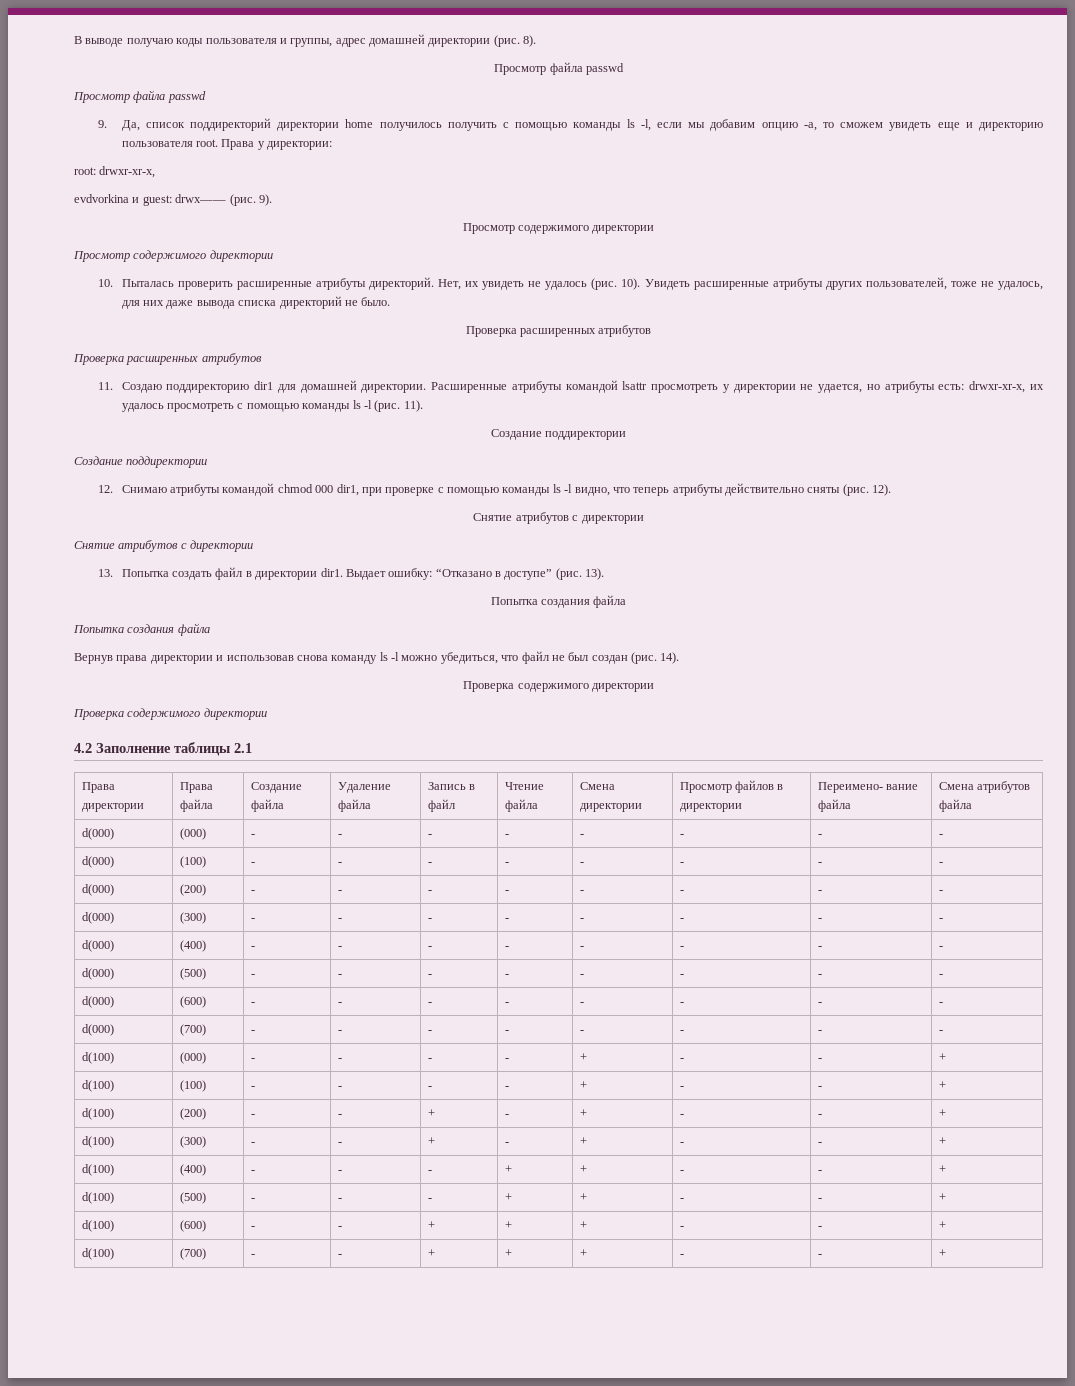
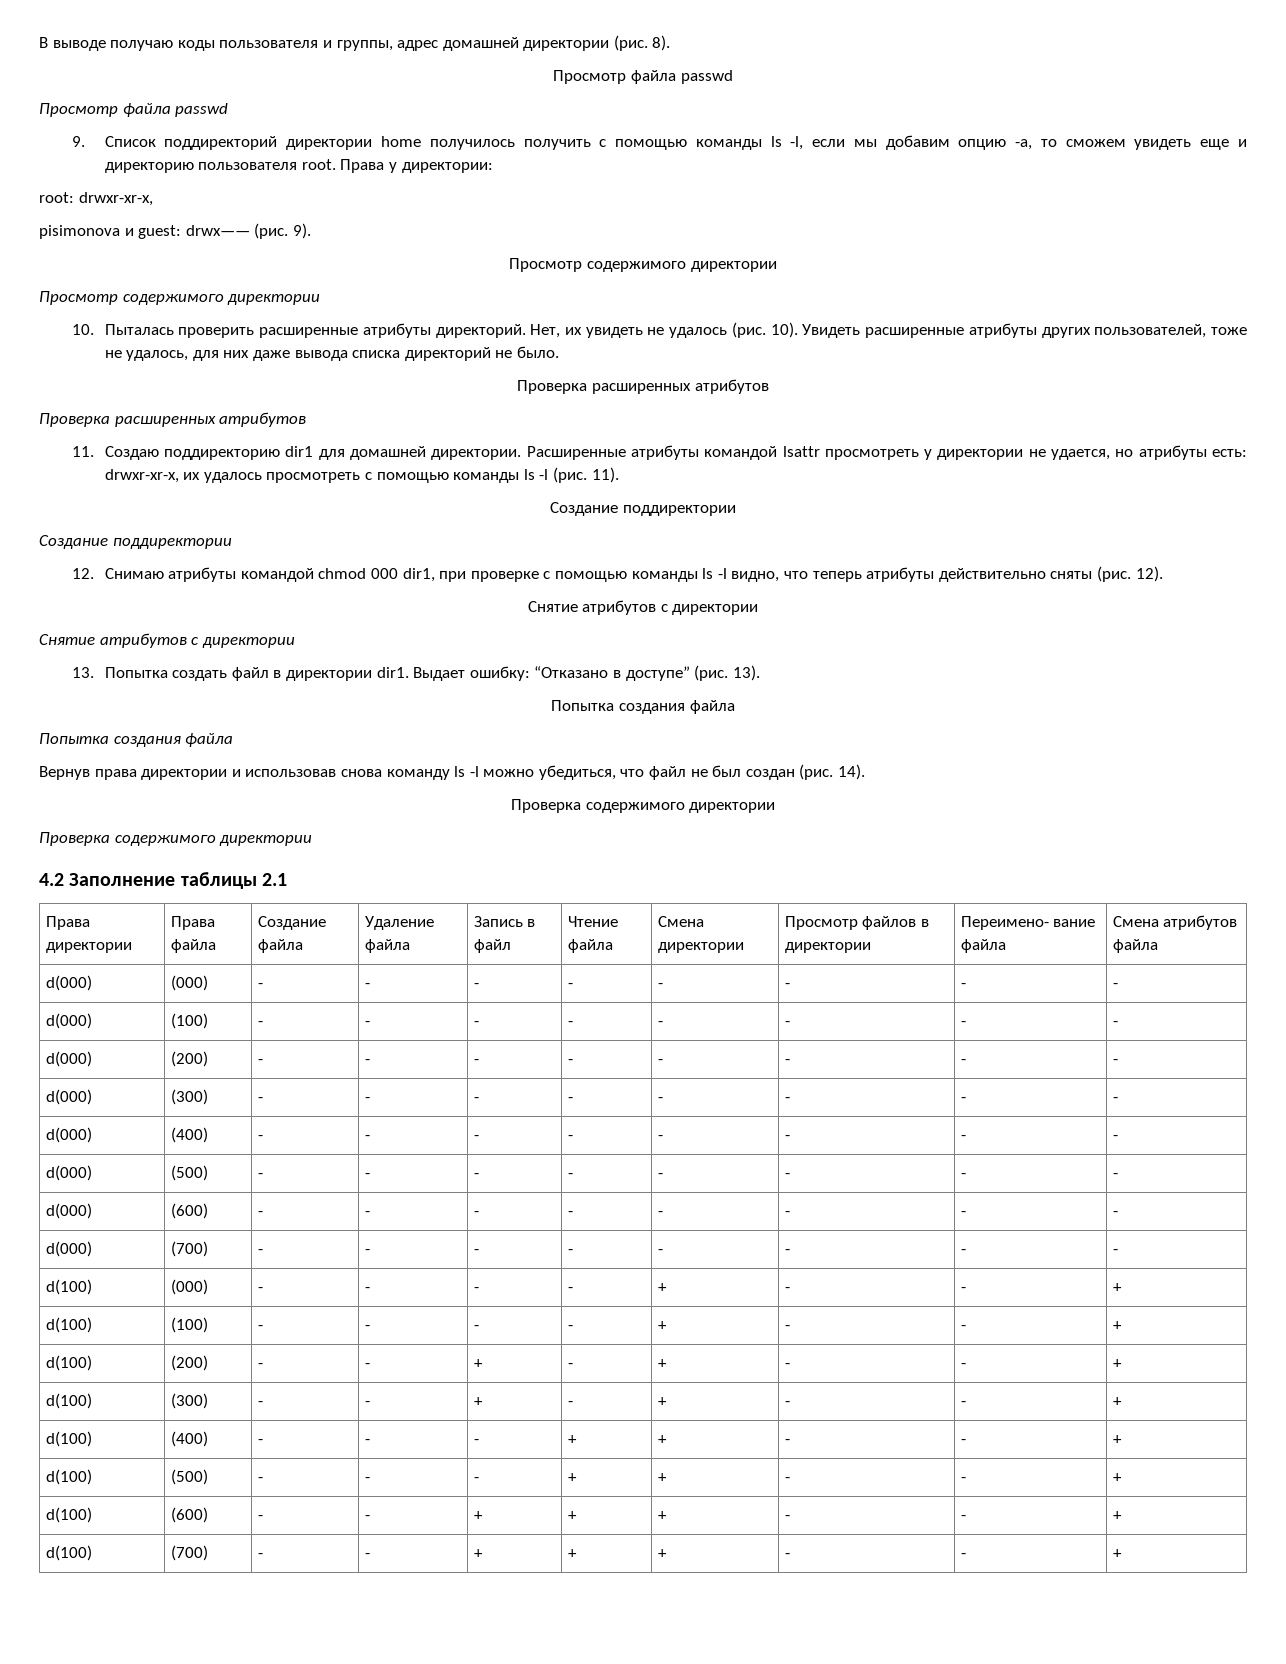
[121,120,185,131] Да, список -> [104,136,156,147] Список
[74,194,129,203] evdvorkina -> [39,225,120,239] pisimonova

